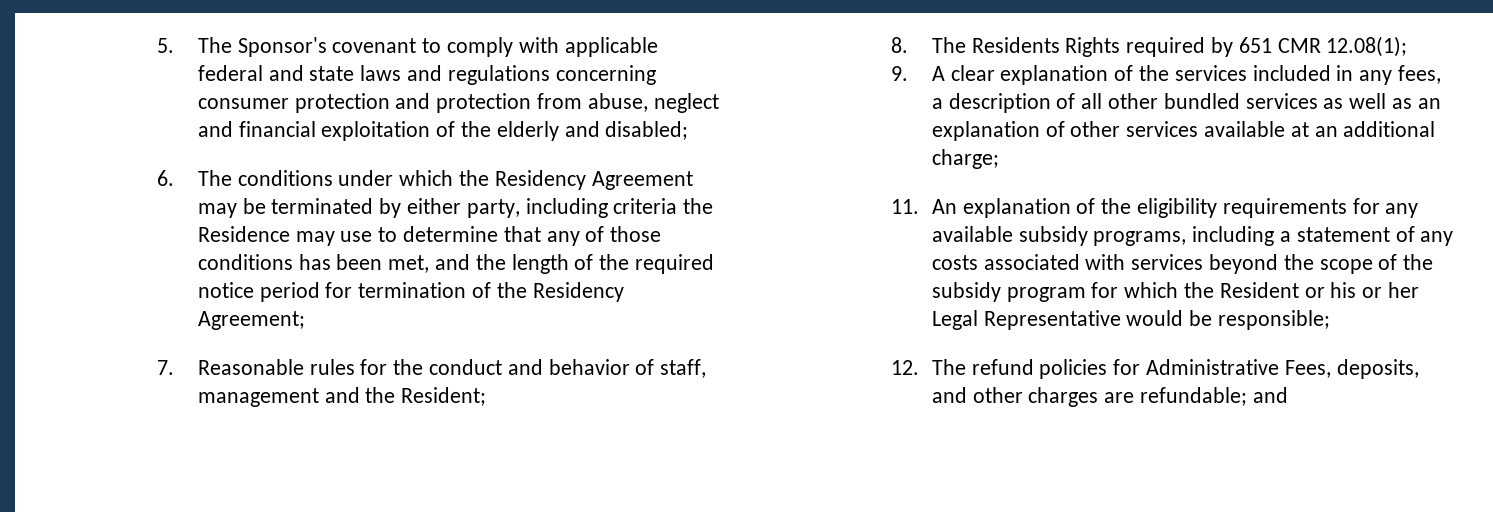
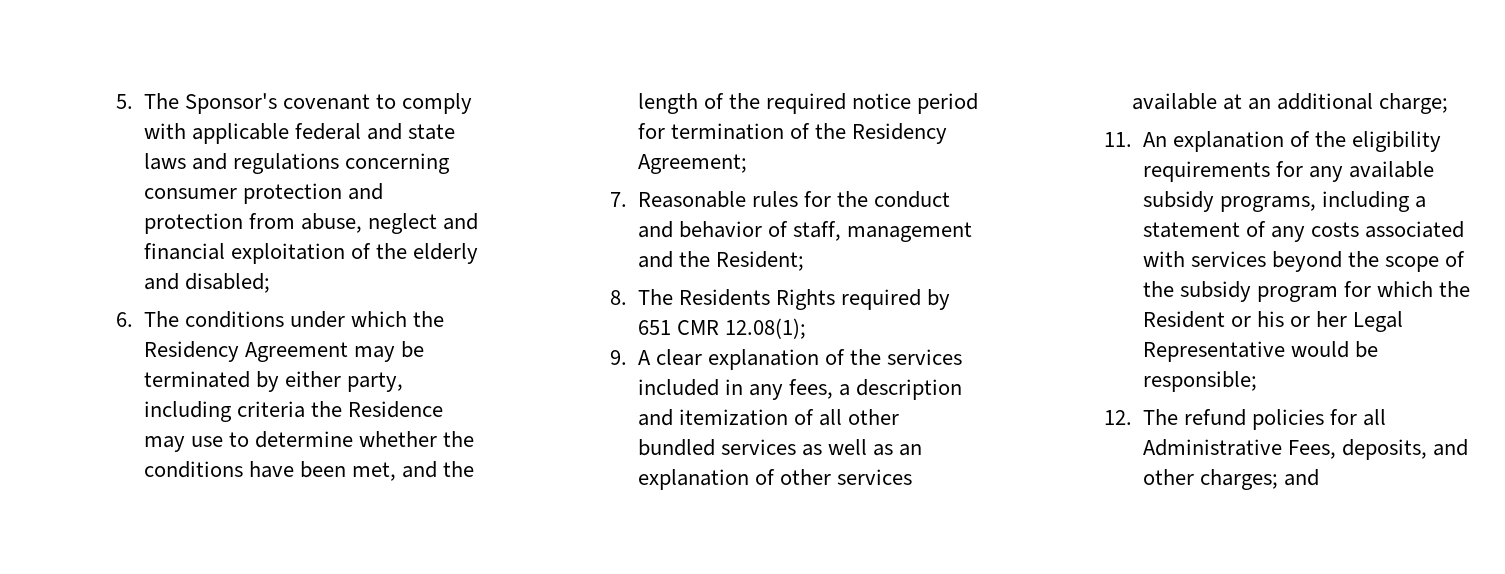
[503,226,662,246] [197,254,331,270] that any of those conditions has -> [359,431,475,447] [143,461,294,478] whether the conditions have
(1051, 103) none -> [637,409,788,426] and itemization
(1141, 367) none -> [1363,409,1387,426] all
[1028,387,1248,407] charges are refundable; -> [1199,469,1278,490] charges;

